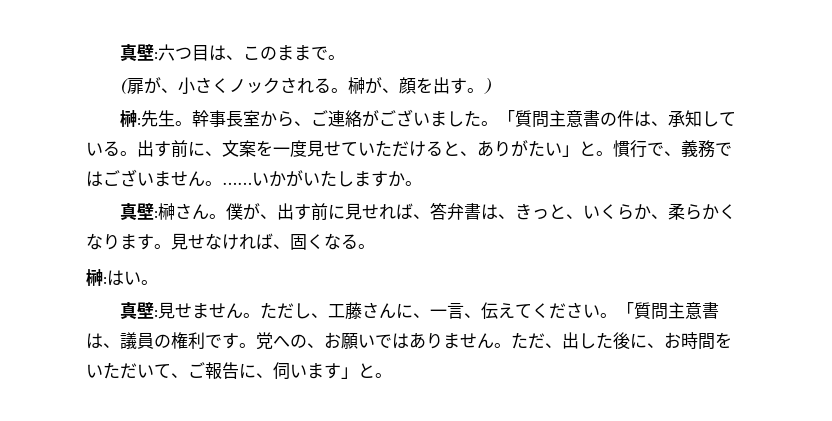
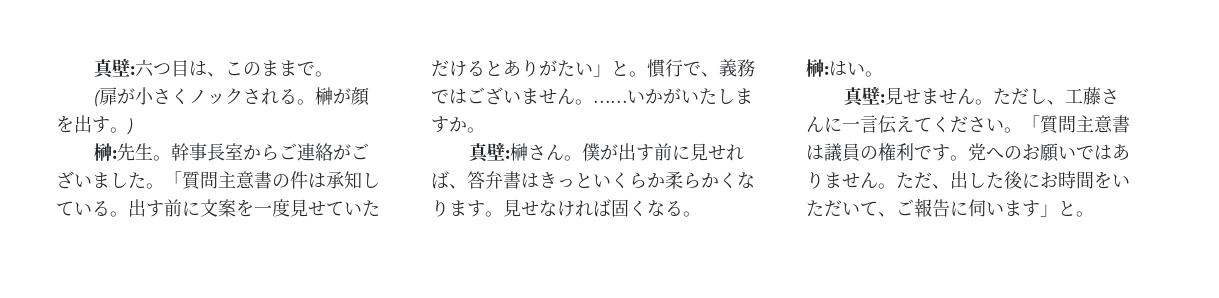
[160,88,178,93] 、 -> (135, 96) none
[381,88,399,93] 、 -> (351, 96) none
[293,121,311,126] 、 -> (279, 152) none
[650,121,668,126] 、 -> (326, 180) none
[205,151,222,156] 、 -> (200, 208) none
[460,151,477,156] 、 -> (503, 68) none
[259,214,277,219] 、 -> (618, 152) none
[497,203,583,220] 、きっと、 -> [539,172,593,188] きっと
[650,214,668,219] 、 -> (665, 180) none
[273,244,290,249] 、 -> (611, 208) none
[412,303,481,319] 、一言、 -> [842,115,878,133] 一言
[103,343,120,348] 、 -> (824, 152) none
[307,343,324,348] 、 -> (1022, 153) none
[647,343,664,348] 、 -> (1040, 180) none
[256,373,273,378] 、 -> (968, 208) none

